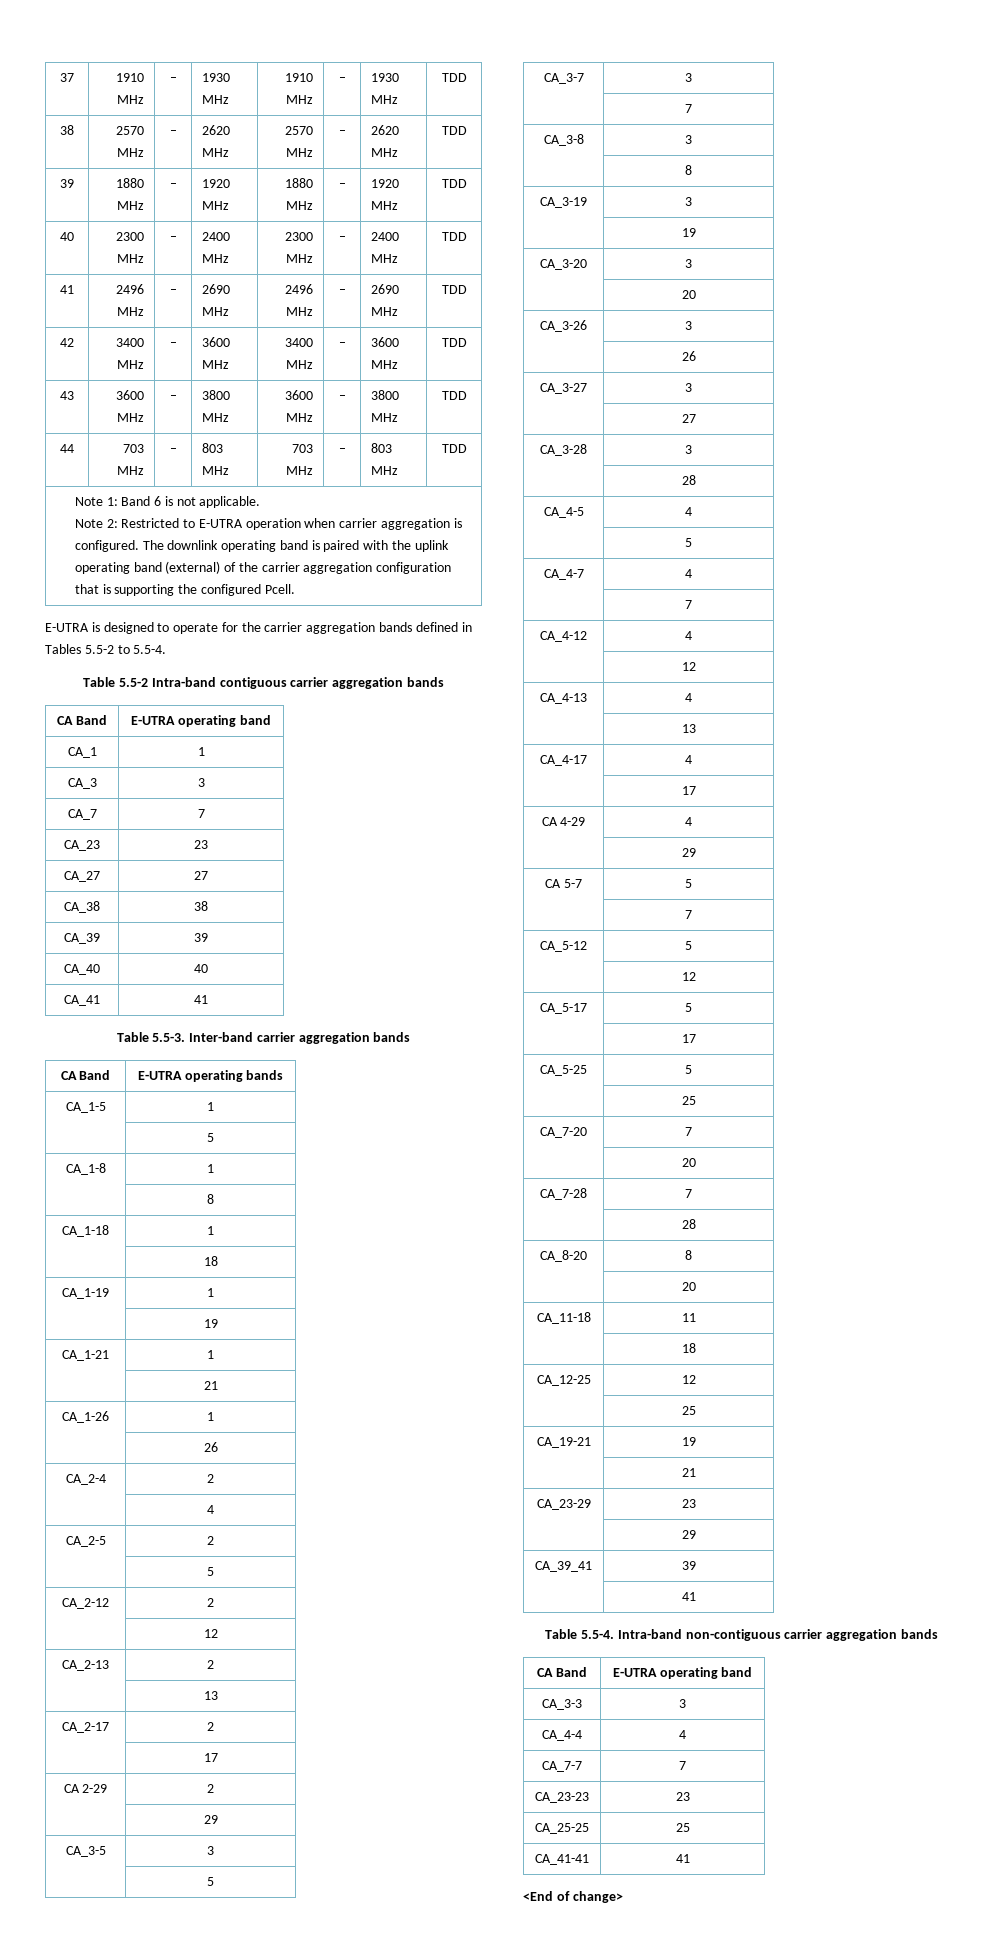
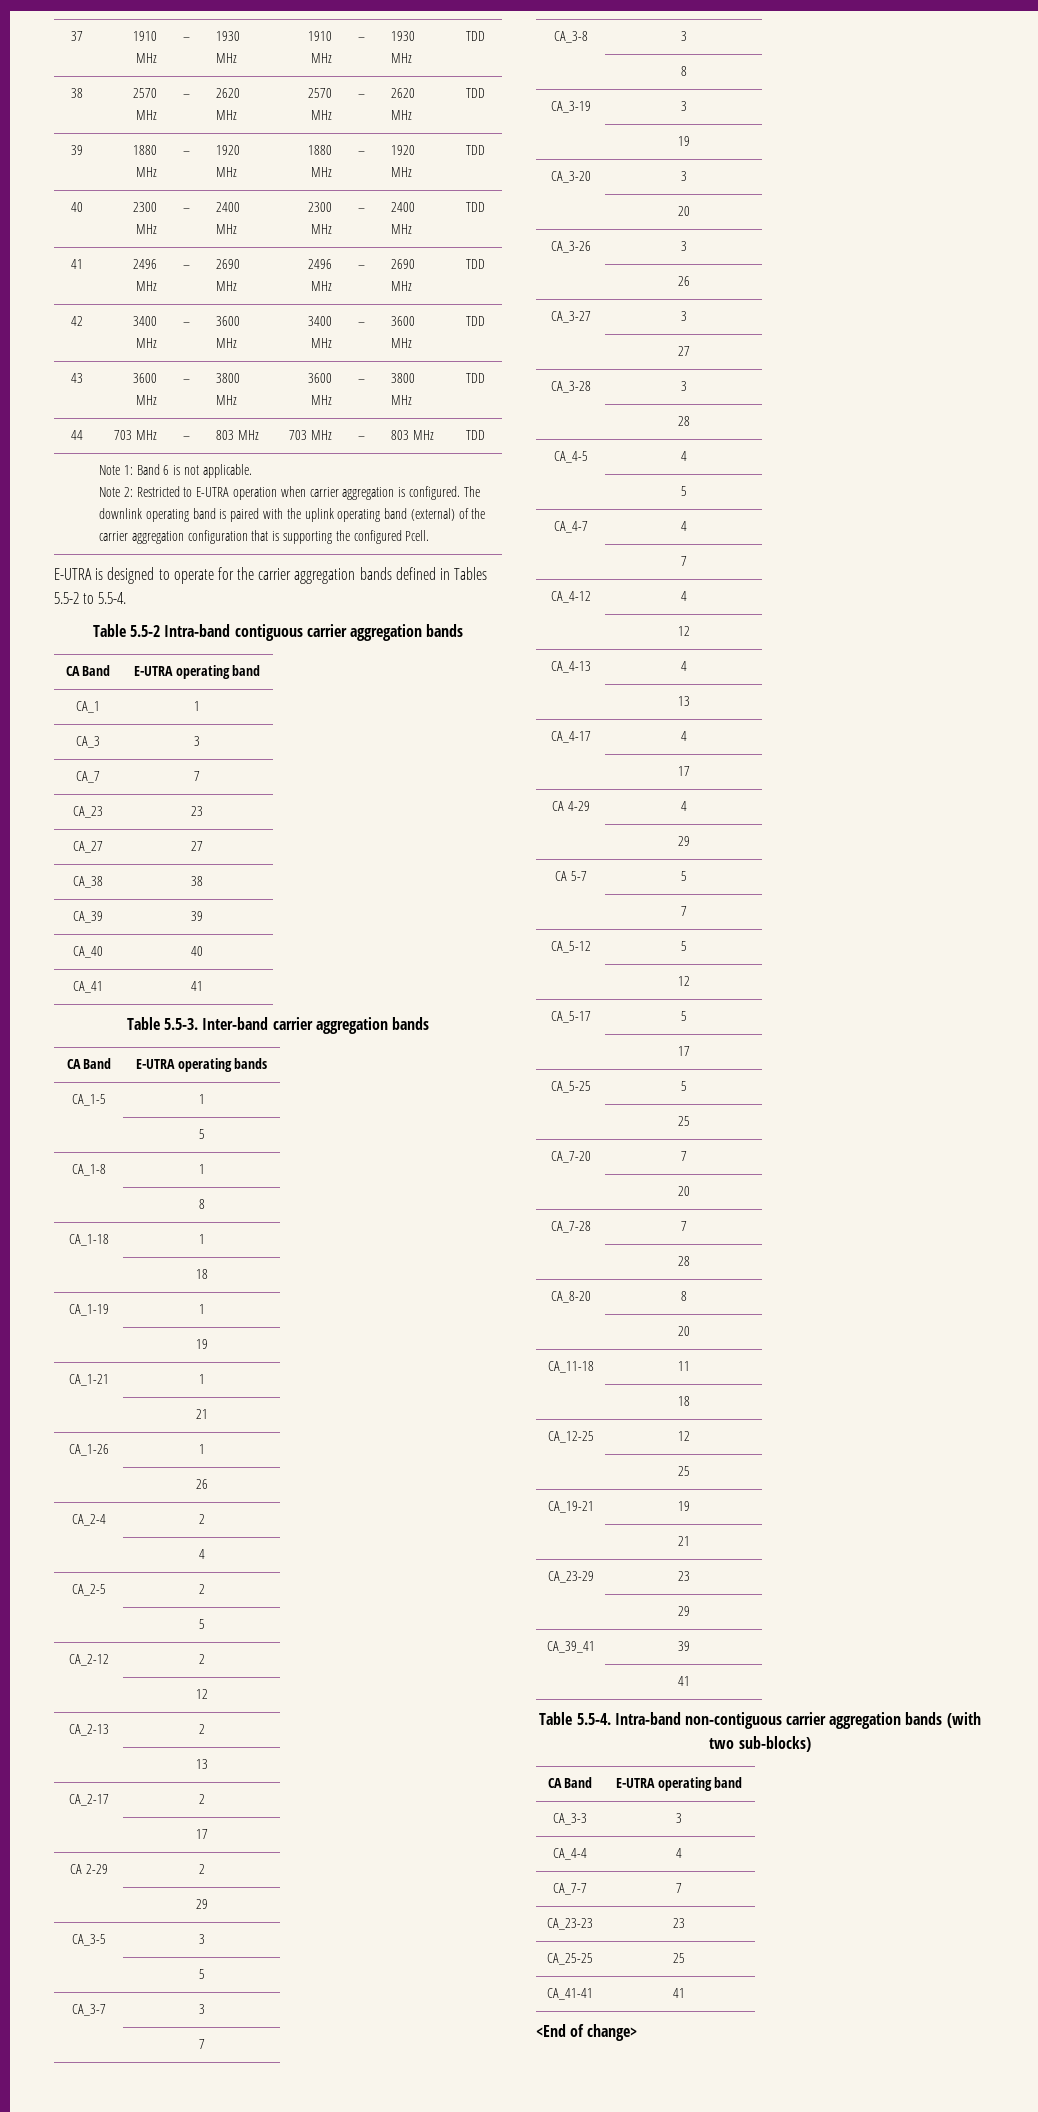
(938, 1634) none -> [946,1712,981,1728] [709,1736,811,1752] (with two sub-blocks)

